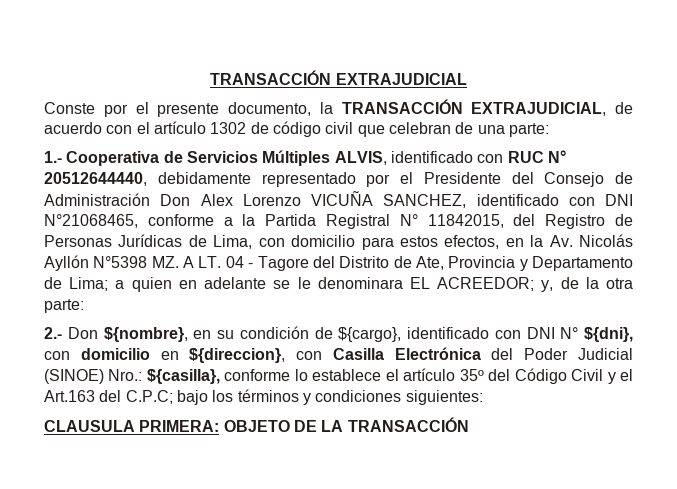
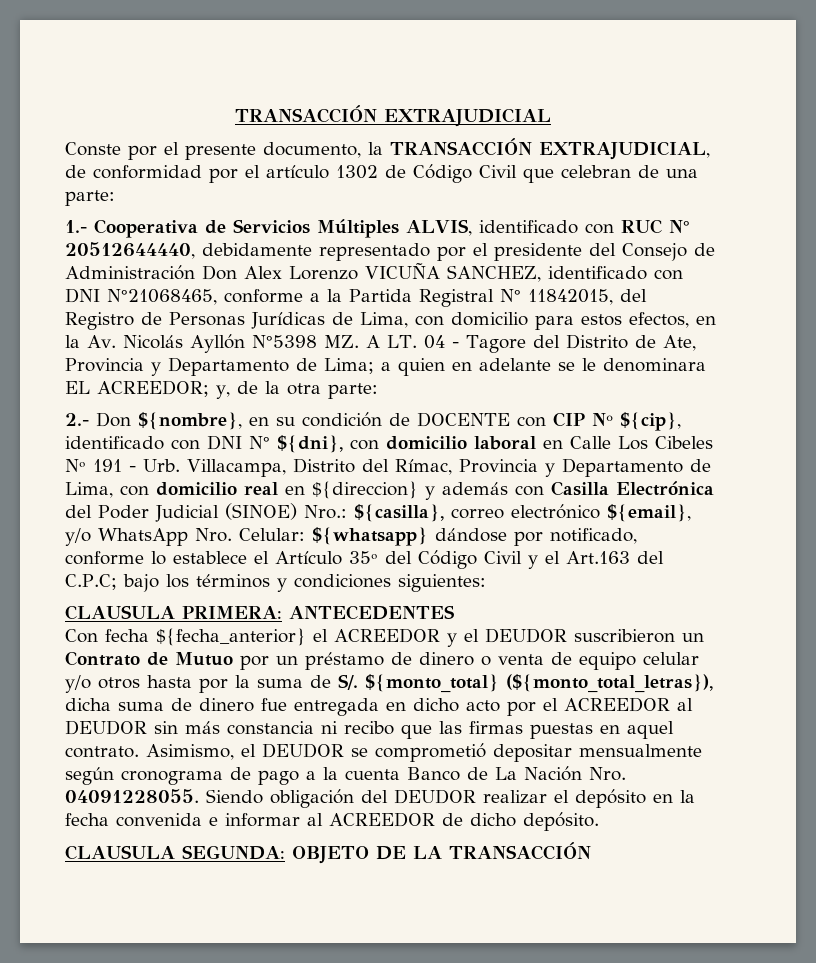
[44,122,133,134] acuerdo con -> [93,165,238,183] conformidad por
[272,121,354,137] código civil -> [413,164,517,183] Código Civil
[423,172,501,184] Presidente -> [494,243,582,261] presidente
[338,327,402,342] ${cargo}, -> [417,412,681,431] DOCENTE con CIP Nº ${cip},
[160,348,286,363] en ${direccion}, -> [474,436,713,450] [65,458,711,477] [65,481,508,500] laboral en Calle Los Cibeles Nº 191 - Urb. Villacampa, Distrito del Rímac, Provincia y Departamento de Lima, con domicilio real en ${direccion} y además
(220, 376) none -> [451,504,691,522] [65,527,637,546] correo electrónico ${email}, y/o WhatsApp Nro. Celular: ${whatsapp} dándose por notificado,
[403,368,456,381] artículo -> [275,551,342,565] Artículo
(220, 426) none -> [289,605,455,620] [65,628,704,647] [65,651,699,670] [65,674,713,693] [65,697,693,716] [65,720,674,739] [65,743,702,762] [65,766,626,785] [65,789,695,808] [65,812,599,831] [65,845,285,860] ANTECEDENTES // Con fecha ${fecha_anterior} el ACREEDOR y el DEUDOR suscribieron un Contrato de Mutuo por un préstamo de dinero o venta de equipo celular y/o otros hasta por la suma de S/. ${monto_total} (${monto_total_letras}), dicha suma de dinero fue entregada en dicho acto por el ACREEDOR al DEUDOR sin más constancia ni recibo que las firmas puestas en aquel contrato. Asimismo, el DEUDOR se comprometió depositar mensualmente según cronograma de pago a la cuenta Banco de La Nación Nro. 04091228055. Siendo obligación del DEUDOR realizar el depósito en la fecha convenida e informar al ACREEDOR de dicho depósito. // CLAUSULA SEGUNDA:

